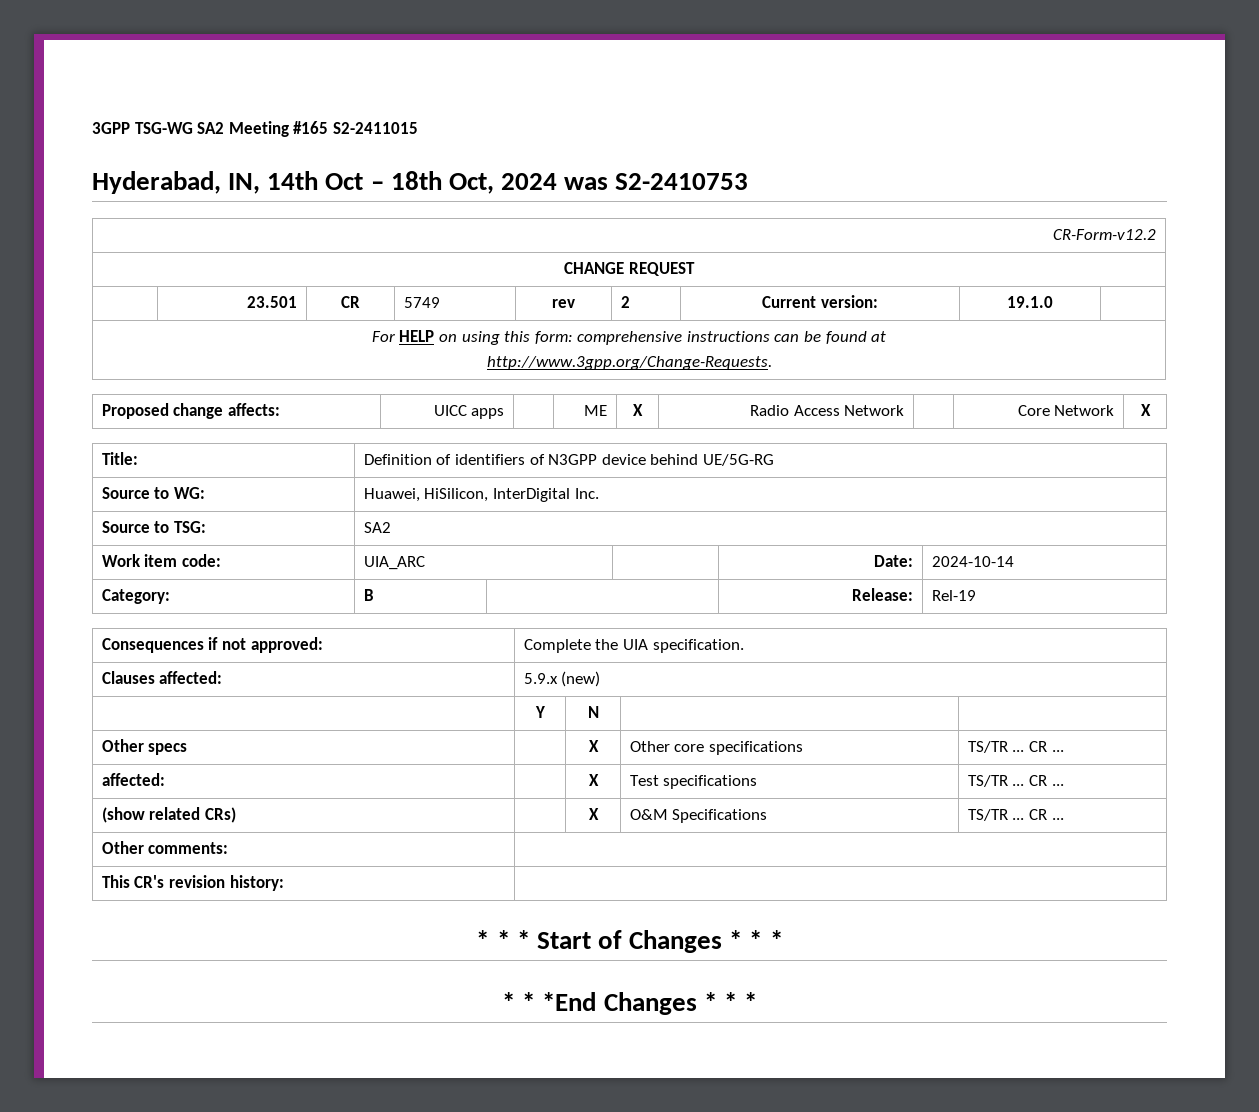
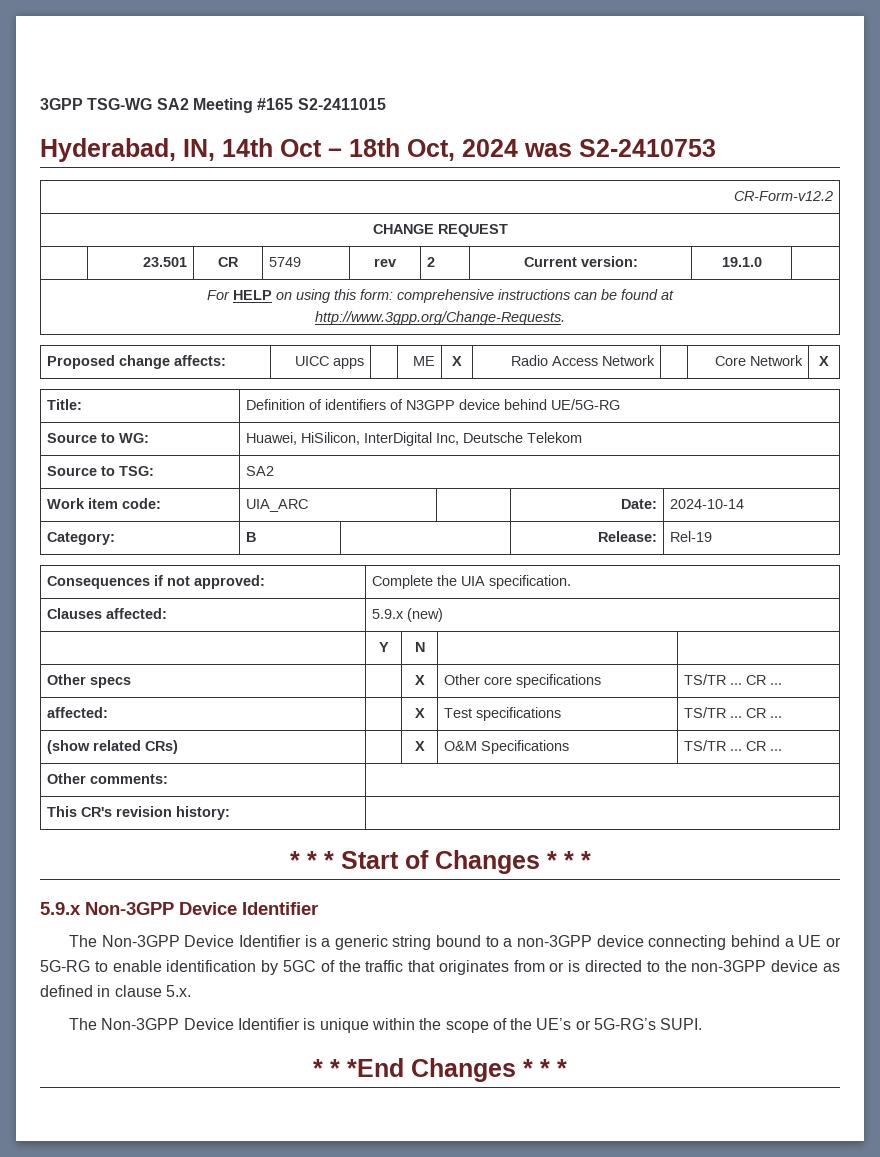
[574,488,599,499] Inc. -> [436,432,583,445] Inc, Deutsche Telekom
(783, 939) none -> [40,902,318,915] [68,935,842,950] [40,960,840,975] [40,985,191,997] [68,1018,703,1033] // 5.9.x Non-3GPP Device Identifier // The Non-3GPP Device Identifier is a generic string bound to a non-3GPP device connecting behind a UE or 5G-RG to enable identification by 5GC of the traffic that originates from or is directed to the non-3GPP device as defined in clause 5.x. // The Non-3GPP Device Identifier is unique within the scope of the UE’s or 5G-RG’s SUPI.

